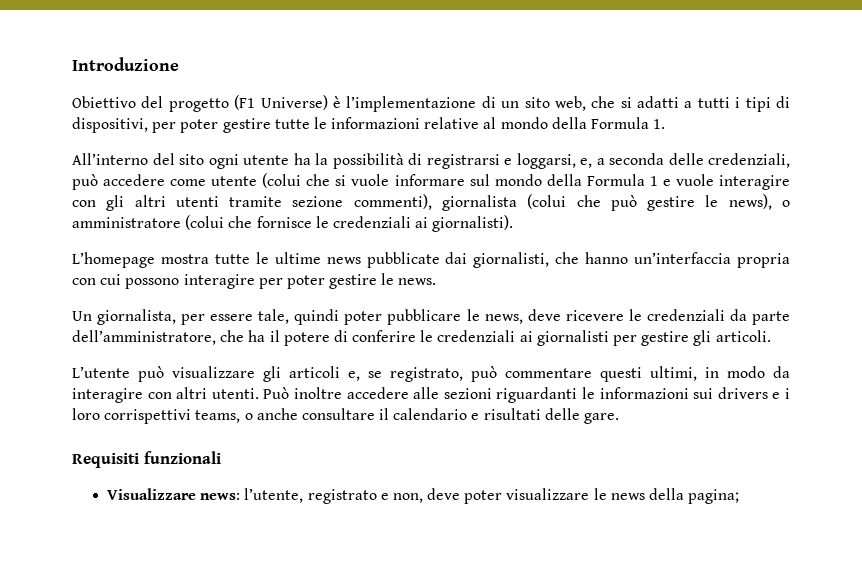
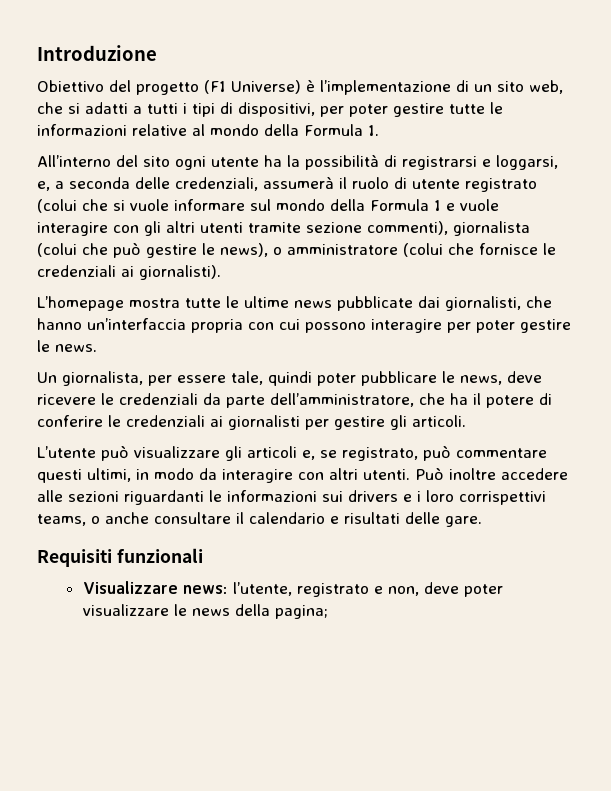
[72,174,258,190] può accedere come utente -> [263,176,537,192] assumerà il ruolo di utente registrato

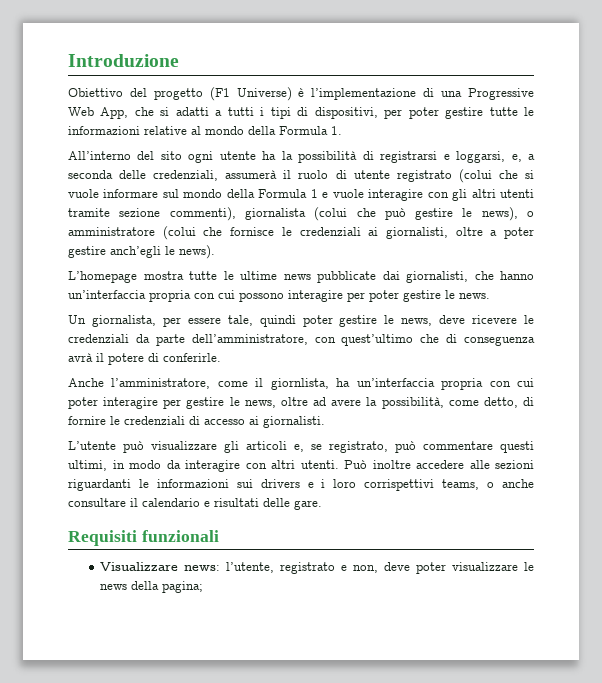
[474,80,563,94] un sito web, -> [441,88,534,100] [68,107,129,119] una Progressive Web App,
[139,265,221,280] giornalisti). -> [385,227,534,239] [68,245,215,259] giornalisti, oltre a poter gestire anch’egli le news).
[361,371,437,386] pubblicare -> [339,315,378,327] gestire
[419,393,552,408] [37,415,466,430] che ha il potere di conferire le credenziali ai giornalisti per gestire gli articoli. -> [314,334,535,346] [68,353,221,365] [68,378,535,390] [68,397,534,409] [68,416,325,428] con quest’ultimo che di conseguenza avrà il potere di conferirle. // Anche l’amministratore, come il giornlista, ha un’interfaccia propria con cui poter interagire per gestire le news, oltre ad avere la possibilità, come detto, di fornire le credenziali di accesso ai giornalisti.

